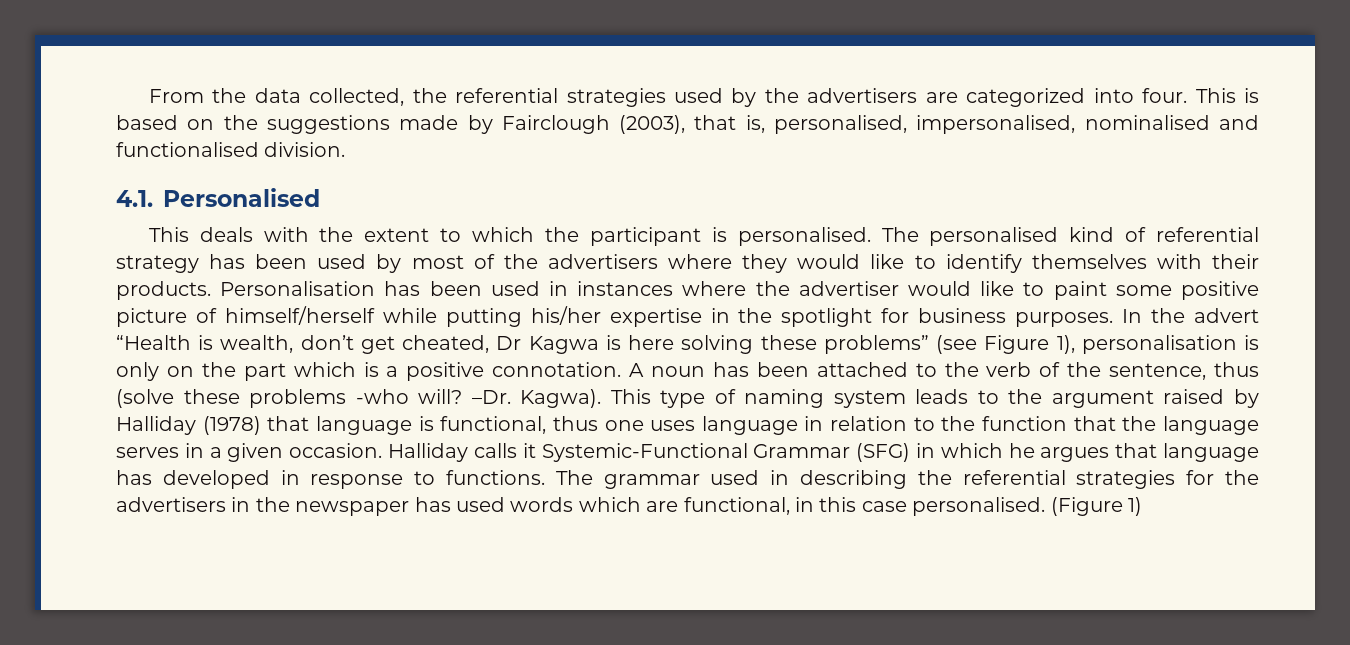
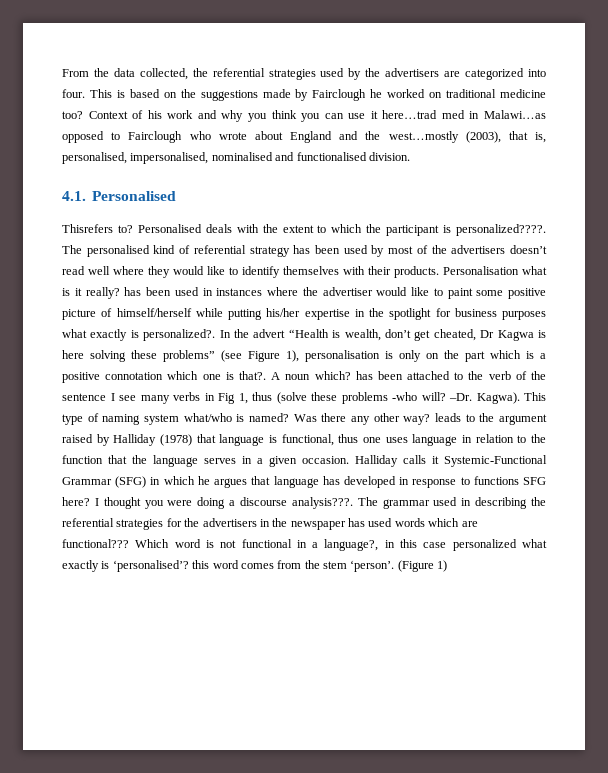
(610, 124) none -> [370,89,546,98] [62,110,546,122] [62,131,459,143] he worked on traditional medicine too? Context of his work and why you think you can use it here…trad med in Malawi…as opposed to Fairclough who wrote about England and the west…mostly
[148,227,189,242] This -> [62,224,202,233] Thisrefers to? Personalised
[737,227,871,246] personalised. -> [456,224,546,236] personalized????.
(658, 261) none -> [510,245,547,254] [62,266,110,275] doesn’t read well
(376, 288) none -> [522,266,547,275] [62,287,120,299] what is it really?
[1015,312,1114,327] purposes. -> [502,311,546,320] [62,329,216,341] purposes what exactly is personalized?.
[492,362,622,377] connotation. -> [105,371,266,380] connotation which one is that?.
(705, 371) none -> [314,371,351,380] which?
[1109,363,1207,380] sentence, -> [62,392,248,404] sentence I see many verbs in Fig 1,
(906, 399) none -> [183,413,431,425] what/who is named? Was there any other way?
[446,470,545,485] functions. -> [473,476,546,485] [62,497,353,509] functions SFG here? I thought you were doing a discourse analysis???.
[683,497,1046,516] functional, in this case personalised. -> [62,539,548,551] [62,560,395,572] functional??? Which word is not functional in a language?, in this case personalized what exactly is ‘personalised’? this word comes from the stem ‘person’.

